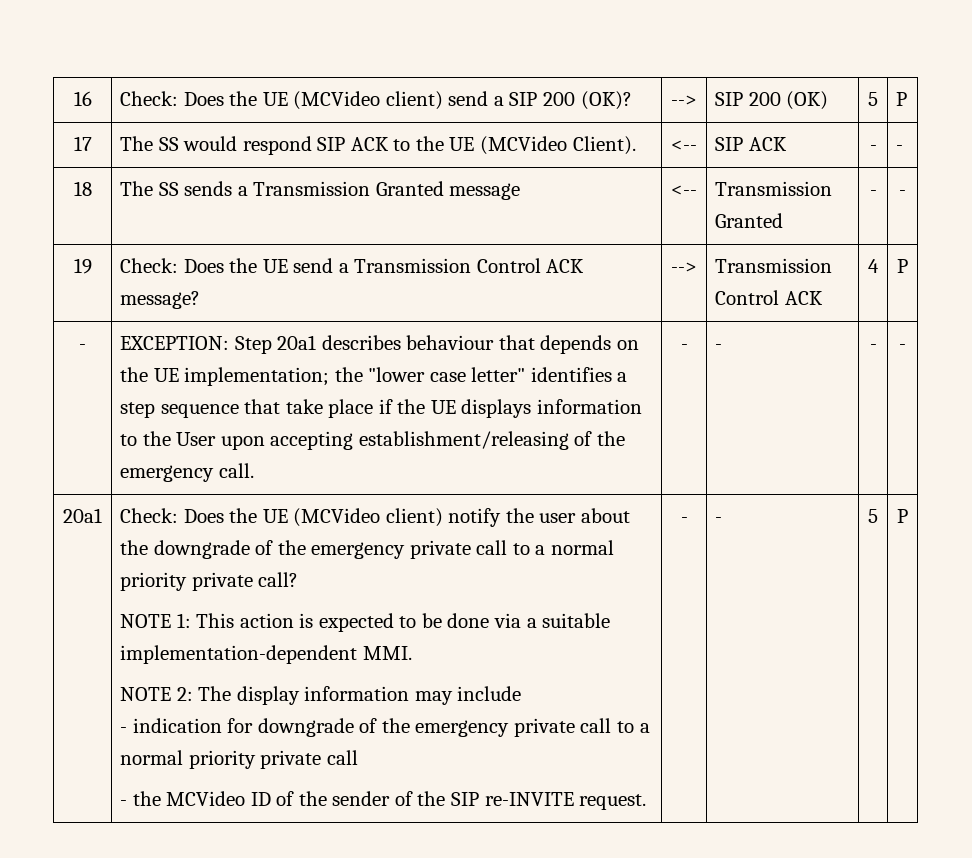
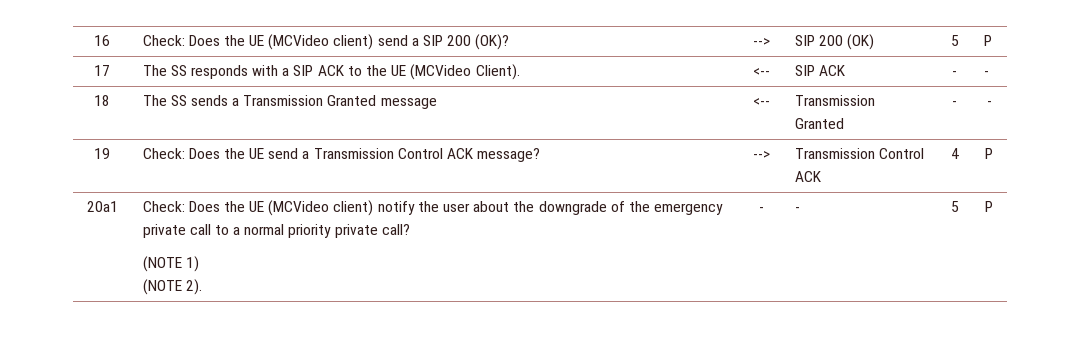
[183,136,312,155] would respond -> [190,65,290,79] responds with a
[79,344,86,350] [120,335,639,354] [120,367,628,386] [120,399,642,418] [120,431,625,450] [120,463,254,482] [680,344,688,350] [715,344,723,350] [869,344,877,350] [899,344,906,350] // - | EXCEPTION: Step 20a1 describes behaviour that depends on the UE implementation; the "lower case letter" identifies a step sequence that take place if the UE displays information to the User upon accepting establishment/releasing of the emergency call. | - | - | - | - -> (993, 153) none
[120,613,611,632] [120,645,412,664] [120,686,522,705] [120,718,650,737] [120,750,358,769] [120,791,647,810] NOTE 1: This action is expected to be done via a suitable implementation-dependent MMI. // NOTE 2: The display information may include // - indication for downgrade of the emergency private call to a normal priority private call // - the MCVideo ID of the sender of the SIP re-INVITE request. -> [142,256,199,272] [142,279,202,295] (NOTE 1) // (NOTE 2).

